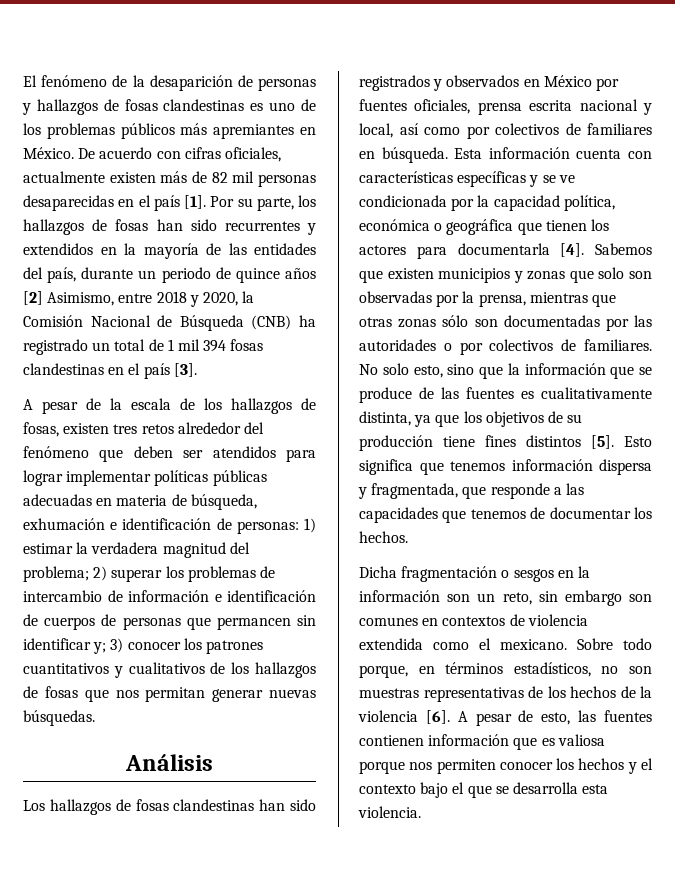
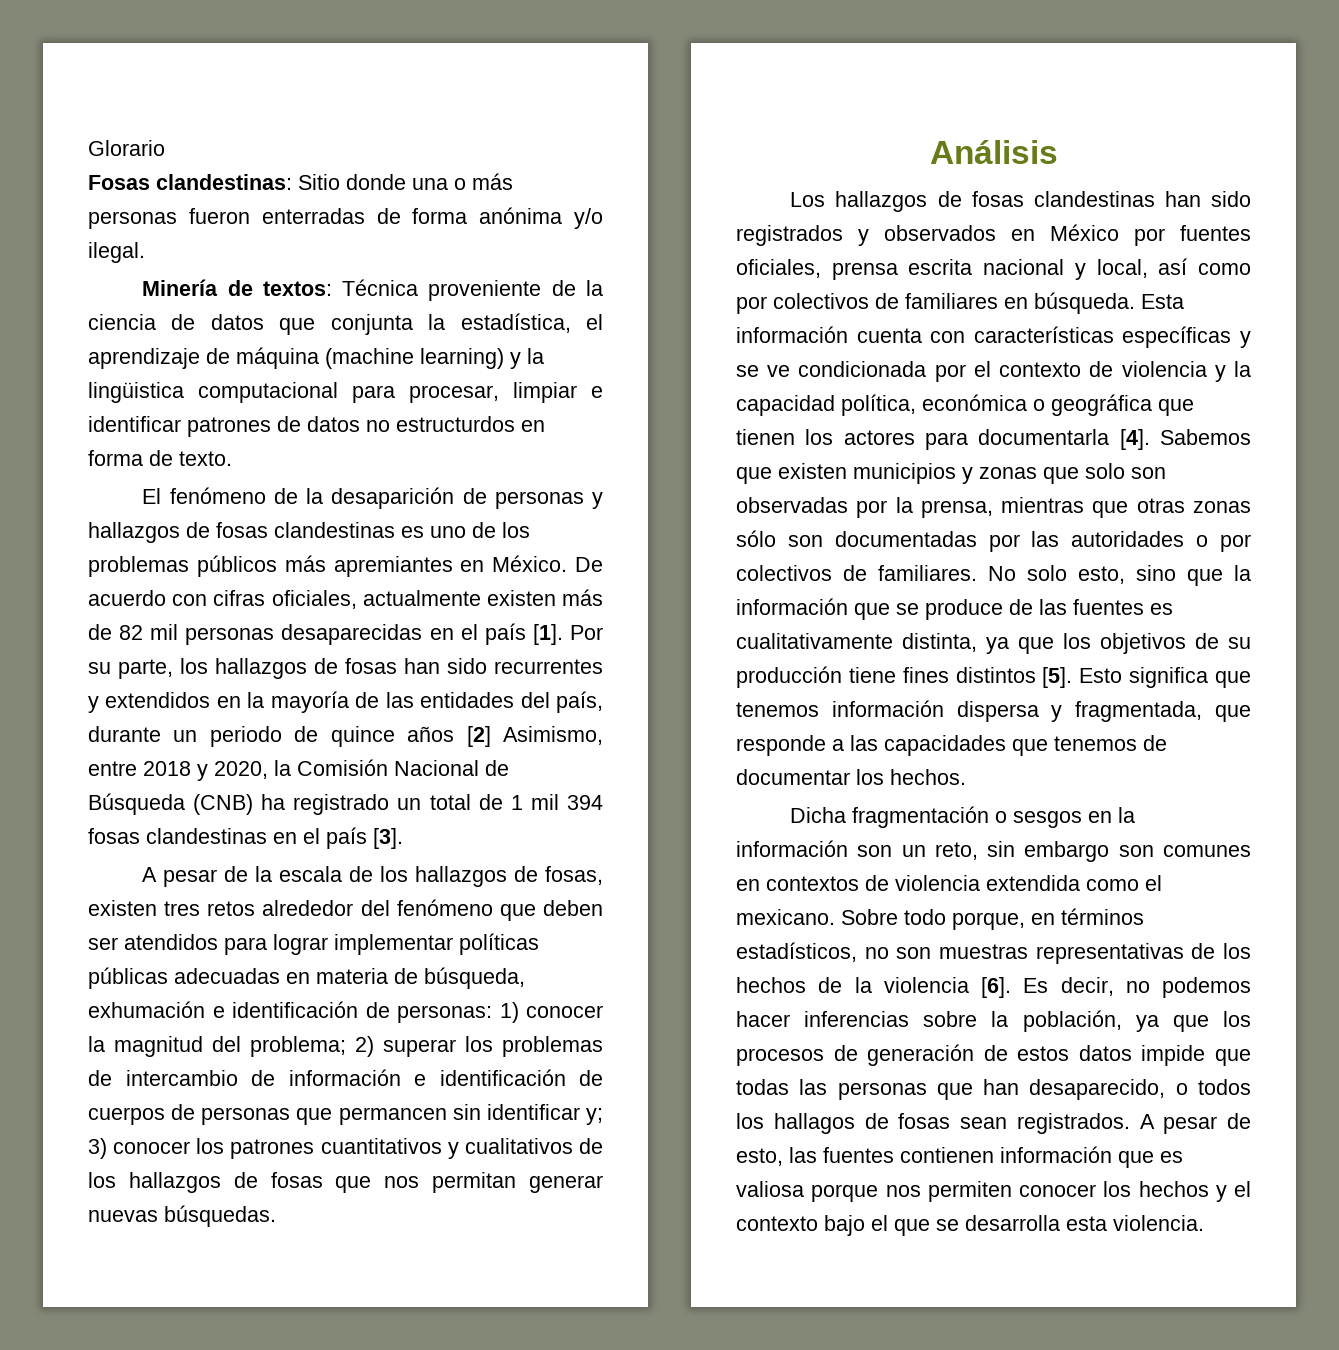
(23, 81) none -> [88,140,165,156] [88,173,513,190] [88,207,603,229] [88,242,145,263] [142,279,603,301] [88,313,603,335] [88,347,544,369] [88,382,603,403] [88,416,545,437] [88,450,232,466] Glorario // Fosas clandestinas: Sitio donde una o más personas fueron enterradas de forma anónima y/o ilegal. // Minería de textos: Técnica proveniente de la ciencia de datos que conjunta la estadística, el aprendizaje de máquina (machine learning) y la lingüistica computacional para procesar, limpiar e identificar patrones de datos no estructurdos en forma de texto. //
[23,542,159,554] estimar la verdadera -> [526,1005,603,1018] [88,1036,105,1052] conocer la
(475, 204) none -> [973,361,1226,382] el contexto de violencia y
(450, 717) none -> [1023,977,1251,998] [736,1010,1251,1032] [736,1044,1251,1066] [736,1079,1251,1100] [736,1113,1130,1134] Es decir, no podemos hacer inferencias sobre la población, ya que los procesos de generación de estos datos impide que todas las personas que han desaparecido, o todos los hallagos de fosas sean registrados.

